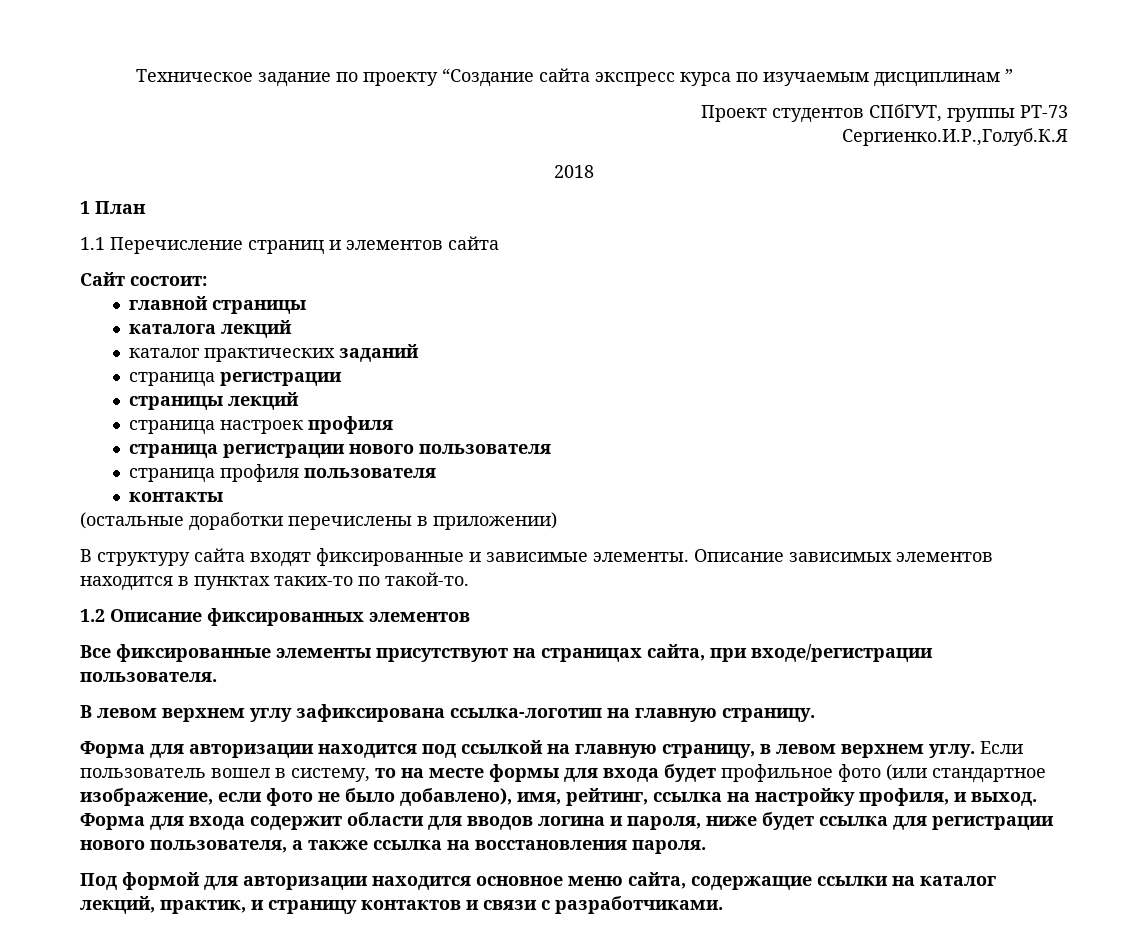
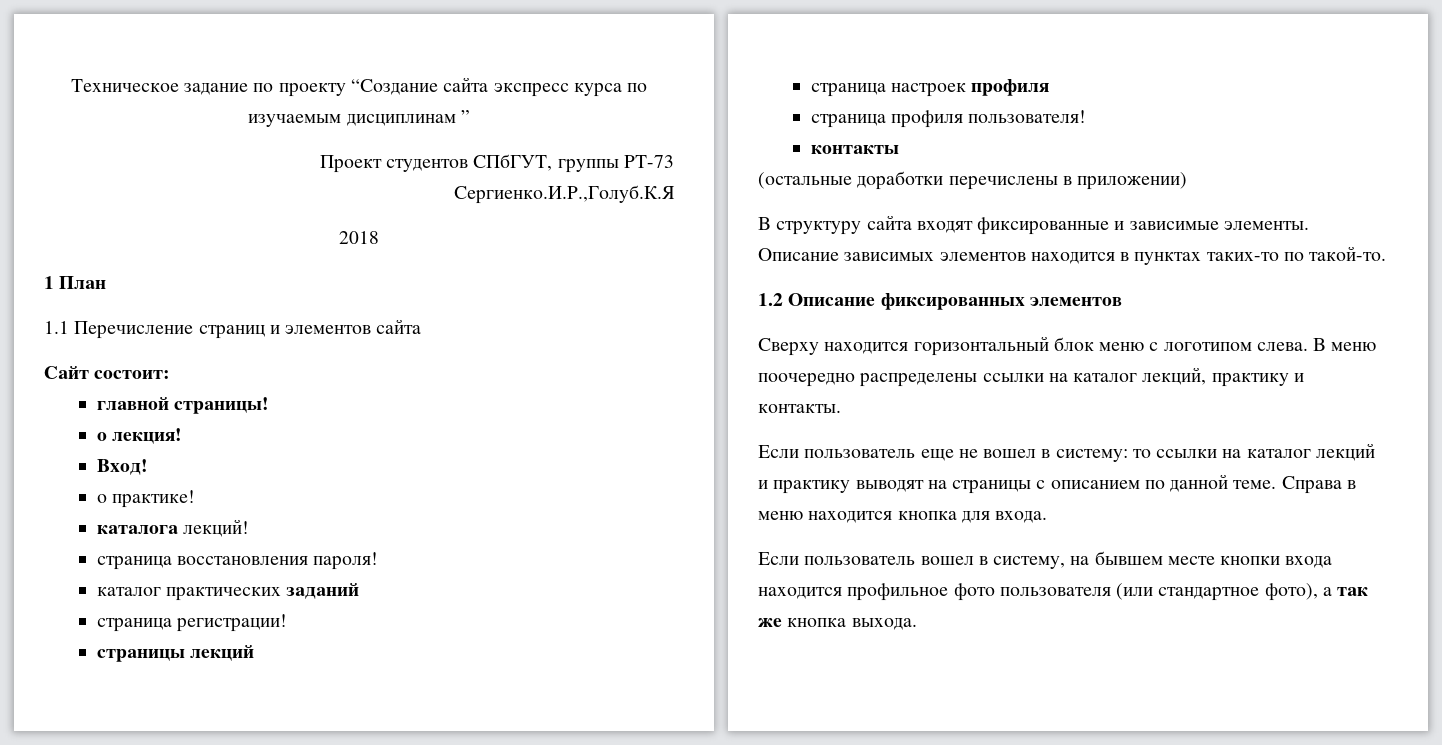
[211,300,306,314] [128,320,292,338] страницы // каталога лекций -> [174,397,270,414] [96,428,183,444] [96,459,148,475] [96,490,196,508] [96,519,250,537] [96,552,379,570] страницы! // о лекция! // Вход! // о практике! // каталога лекций! // страница восстановления пароля!
[219,372,342,386] регистрации -> [176,614,288,632] регистрации!
[128,444,551,458] // страница регистрации нового пользователя -> (1050, 87) none
[303,468,436,478] пользователя -> [968,110,1087,123] пользователя!
[80,644,933,662] [80,672,217,682] [80,704,815,722] [80,740,975,758] Все фиксированные элементы присутствуют на страницах сайта, при входе/регистрации пользователя. // В левом верхнем углу зафиксирована ссылка-логотип на главную страницу. // Форма для авторизации находится под ссылкой на главную страницу, в левом верхнем углу. -> [758,336,1377,356] [758,367,1304,387] [758,404,841,413] [758,443,1375,462] [758,474,1356,494] [758,511,1048,523] Сверху находится горизонтальный блок меню с логотипом слева. В меню поочередно распределены ссылки на каталог лекций, практику и контакты. // Если пользователь еще не вошел в систему: то ссылки на каталог лекций и практику выводят на страницы с описанием по данной теме. Справа в меню находится кнопка для входа. //
[375,764,716,782] то на месте формы для входа будет -> [1070,551,1333,568] [758,587,842,599] на бывшем месте кнопки входа находится
(881, 773) none -> [999,587,1111,596] пользователя
[80,788,1037,806] [80,812,1054,830] [80,840,706,854] [80,872,996,890] [80,896,723,914] изображение, если фото не было добавлено), имя, рейтинг, ссылка на настройку профиля, и выход. Форма для входа содержит области для вводов логина и пароля, ниже будет ссылка для регистрации нового пользователя, а также ссылка на восстановления пароля. // Под формой для авторизации находится основное меню сайта, содержащие ссылки на каталог лекций, практик, и страницу контактов и связи с разработчиками. -> [1264,583,1369,601] [758,618,917,630] фото), а так же кнопка выхода.

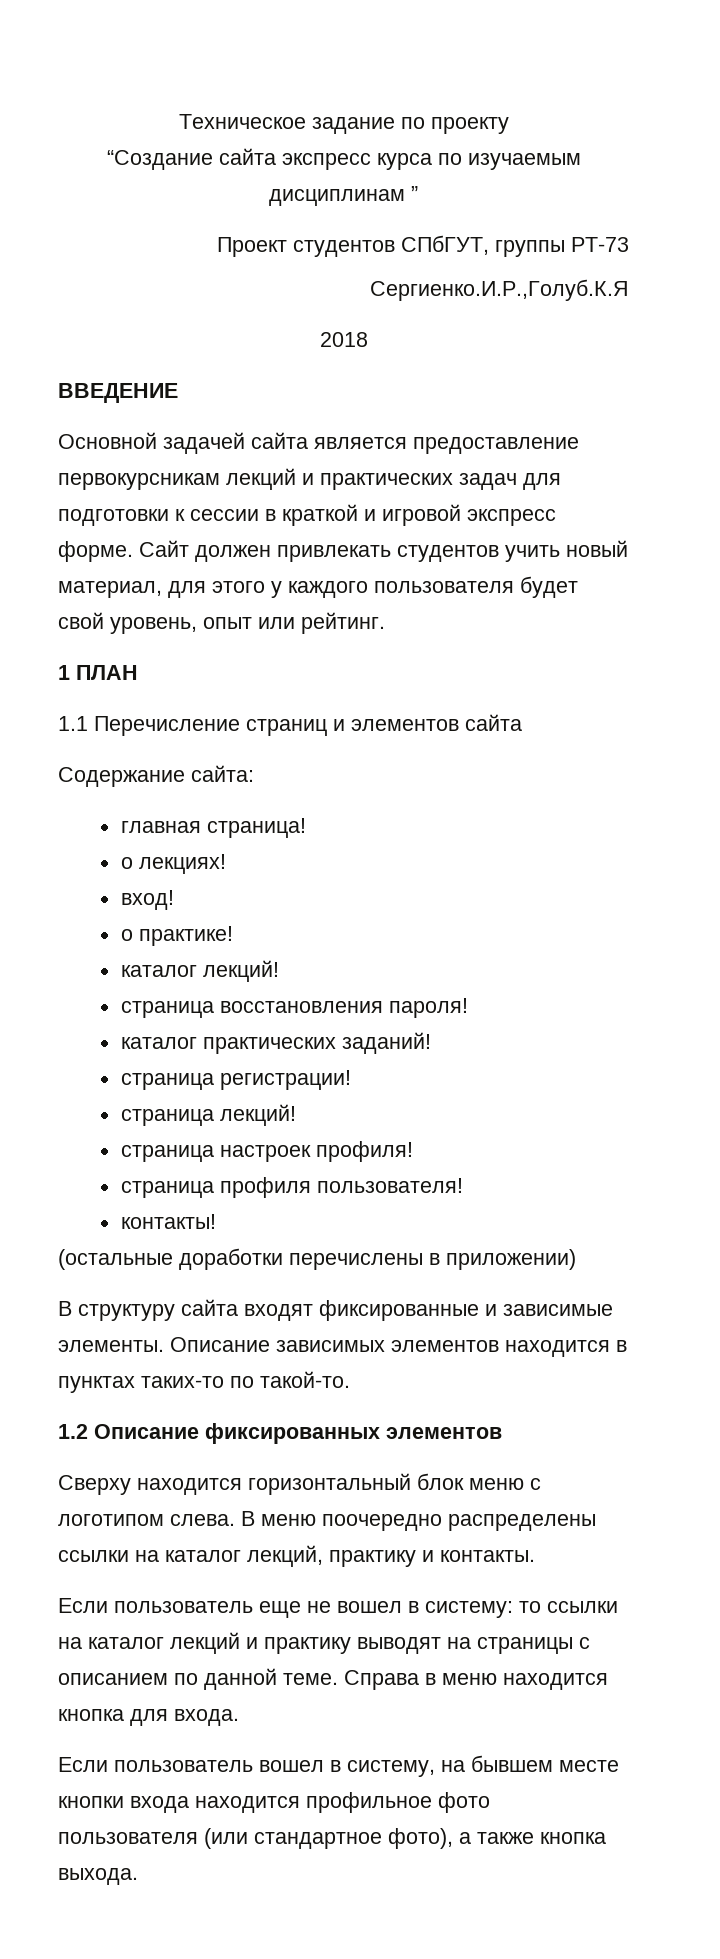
(346, 90) none -> (509, 125) //
(379, 237) none -> [58,383,178,403] [58,432,579,454] [58,468,561,490] [58,504,556,526] [58,540,628,562] [58,576,578,598] [58,612,385,634] // ВВЕДЕНИЕ // Основной задачей сайта является предоставление первокурсникам лекций и практических задач для подготовки к сессии в краткой и игровой экспресс форме. Сайт должен привлекать студентов учить новый материал, для этого у каждого пользователя будет свой уровень, опыт или рейтинг.
[59,276,107,289] План -> [76,665,138,680] ПЛАН
[44,366,171,379] [96,397,270,414] [96,428,183,444] [96,459,148,475] Сайт состоит: // главной страницы! // о лекция! // Вход! -> [58,765,254,787] [120,818,306,838] [120,854,226,874] [120,890,174,910] Содержание сайта: // главная страница! // о лекциях! // вход!
[96,525,178,534] каталога -> [120,965,197,977] каталог
[286,583,360,599] заданий -> [341,1032,431,1054] заданий!
[96,645,255,662] страницы лекций -> [120,1104,296,1126] страница лекций!
[971,79,1050,96] профиля -> [315,1141,413,1162] профиля!
[810,145,899,154] контакты -> [120,1214,216,1229] контакты!
[1337,587,1369,596] [758,618,782,627] так же -> [477,1832,534,1844] также

